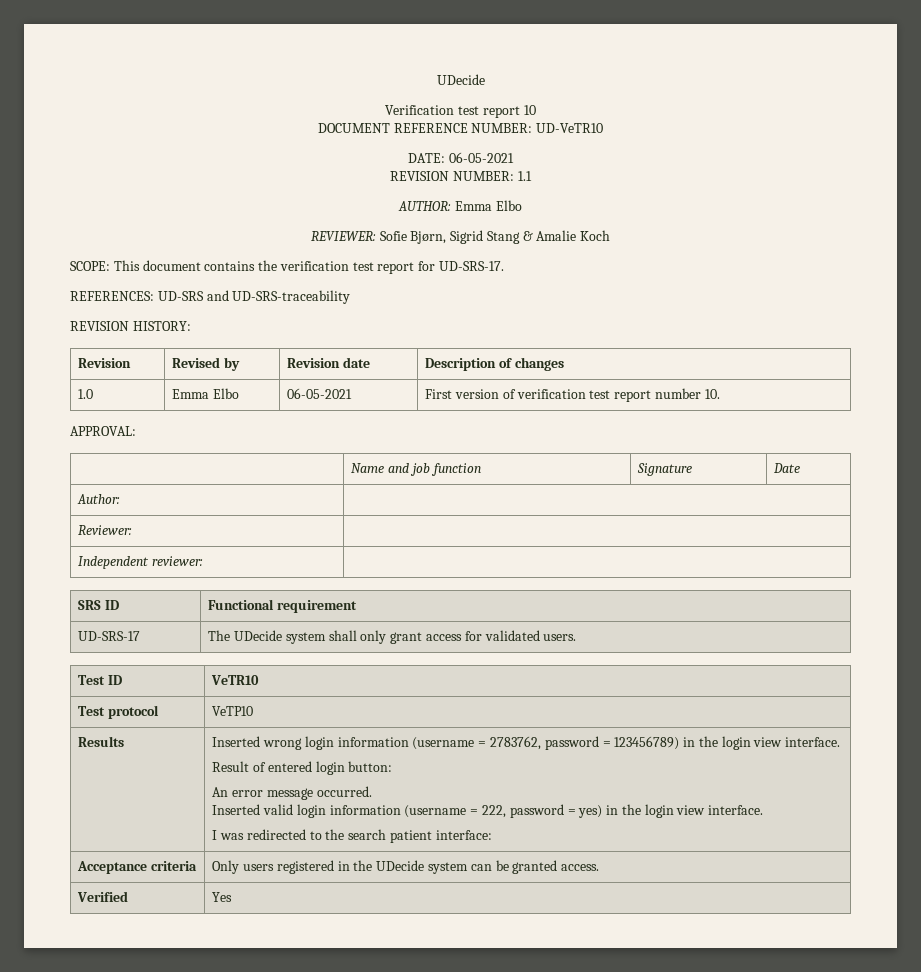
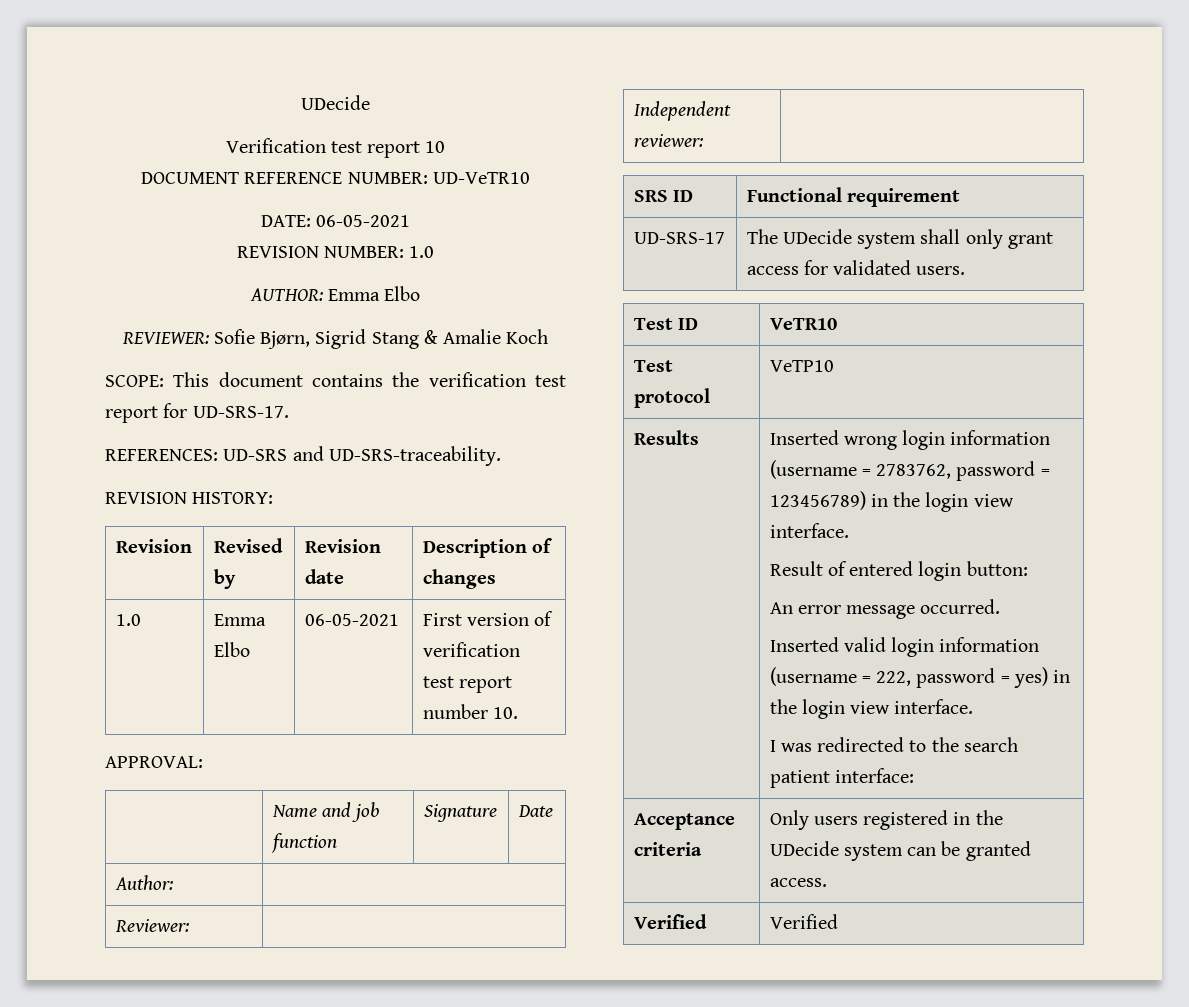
[517,171,532,181] 1.1 -> [409,246,435,258] 1.0
[232,290,351,304] UD-SRS-traceability -> [328,446,501,466] UD-SRS-traceability.
[212,892,233,902] Yes -> [769,914,838,929] Verified

